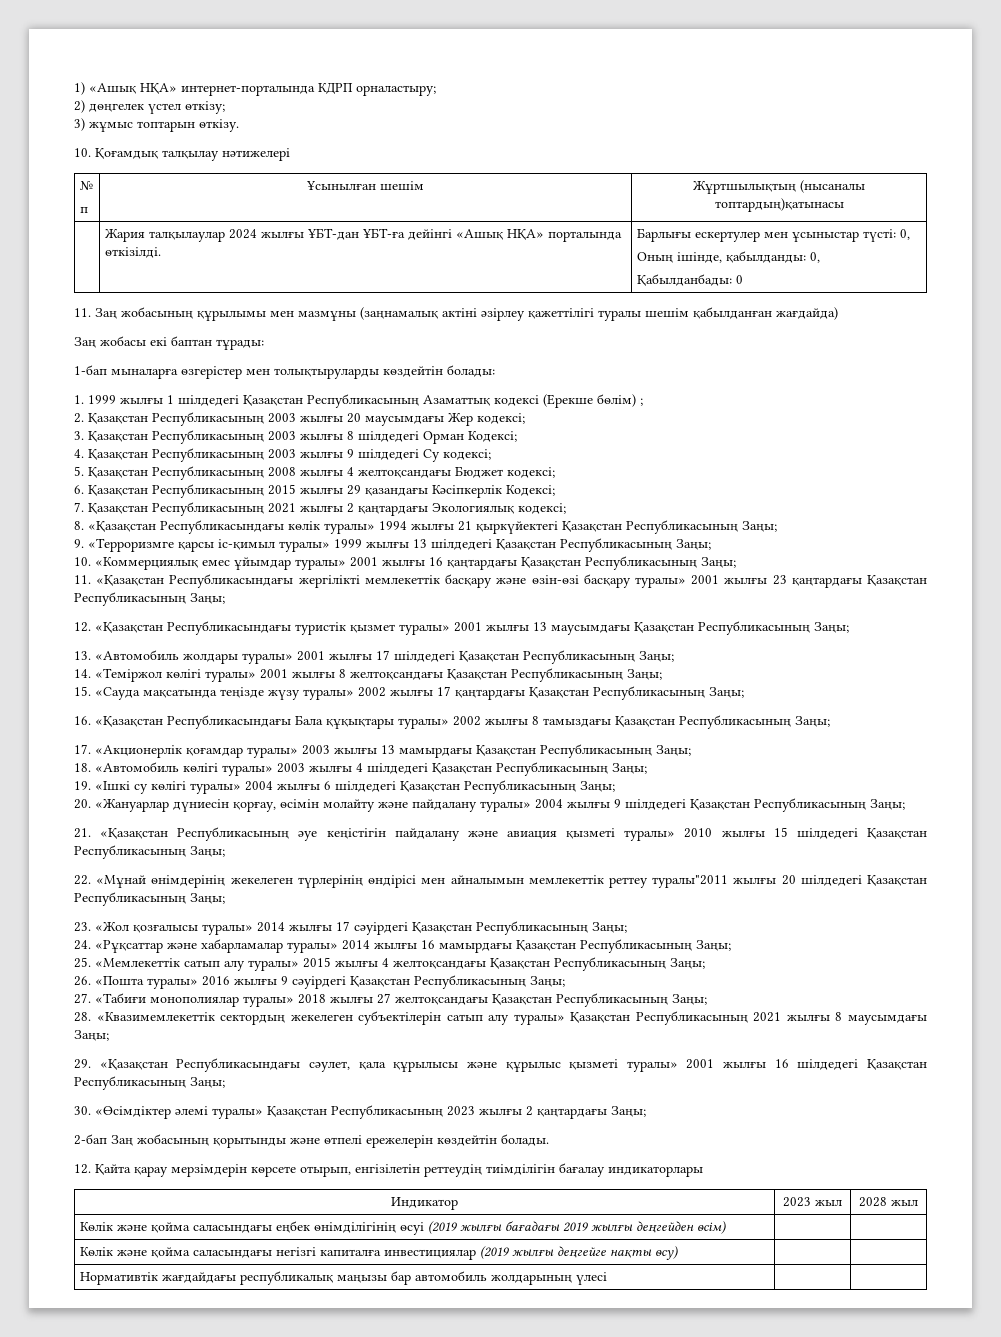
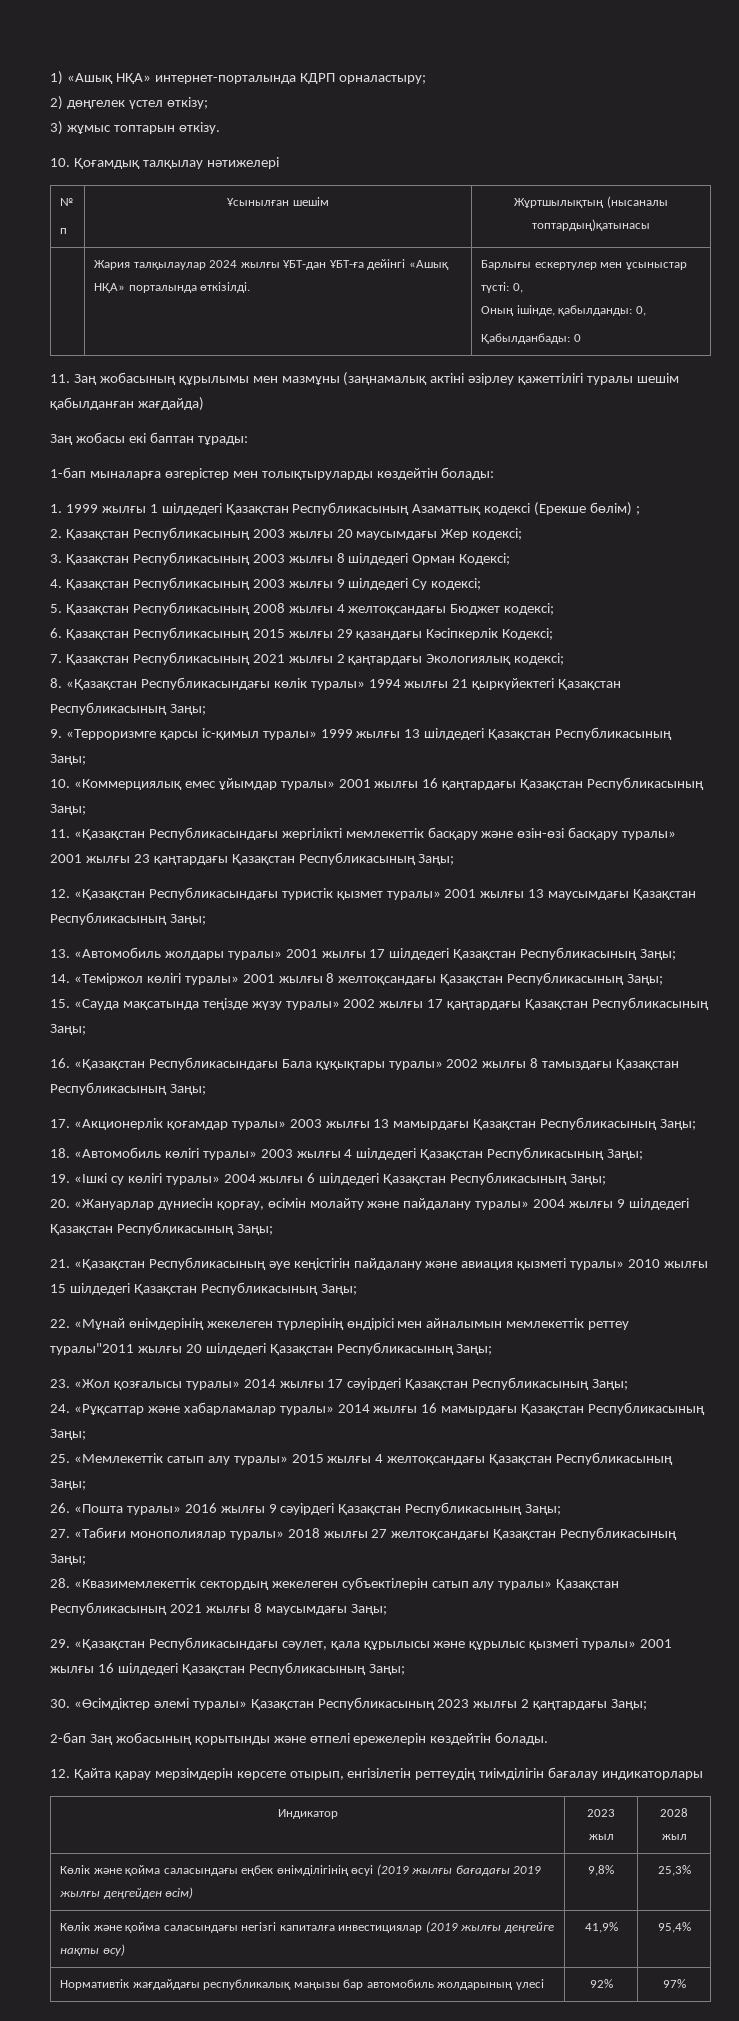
(726, 1227) | -> [588,1865,614,1876] [657,1865,691,1876] 9,8% | 25,3%
(678, 1253) | -> [584,1922,618,1933] [657,1922,691,1933] 41,9% | 95,4%
(607, 1278) | -> [589,1979,613,1988] [662,1979,686,1988] 92% | 97%

